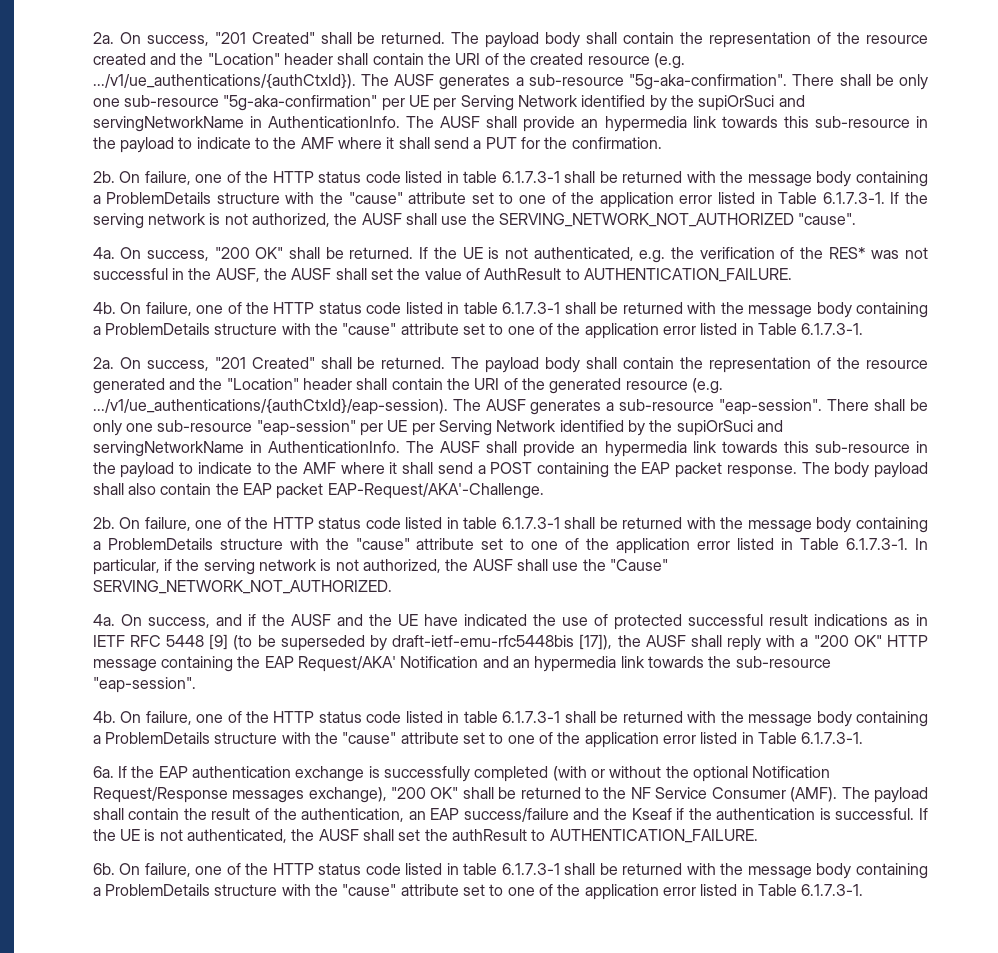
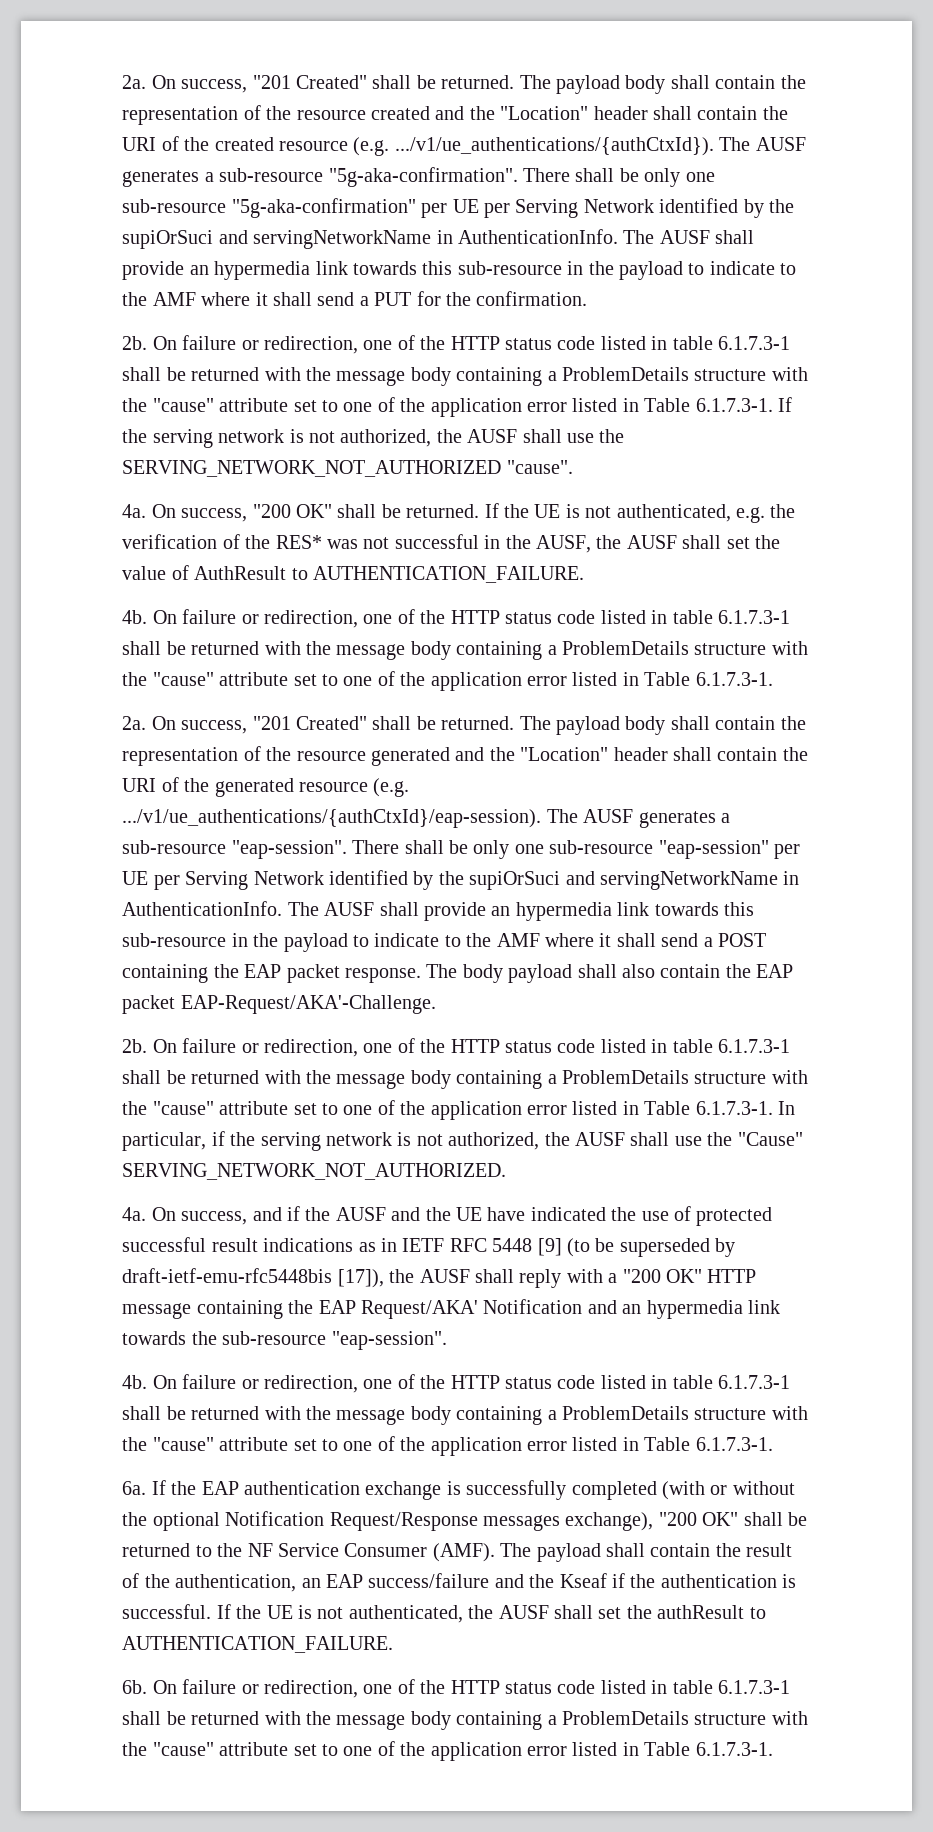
[144,171,191,185] failure, -> [182,335,359,354] failure or redirection,
[145,302,192,316] failure, -> [182,609,359,628] failure or redirection,
[144,517,191,531] failure, -> [182,1038,359,1057] failure or redirection,
[145,711,192,725] failure, -> [182,1374,359,1393] failure or redirection,
[144,863,191,877] failure, -> [182,1679,359,1698] failure or redirection,

